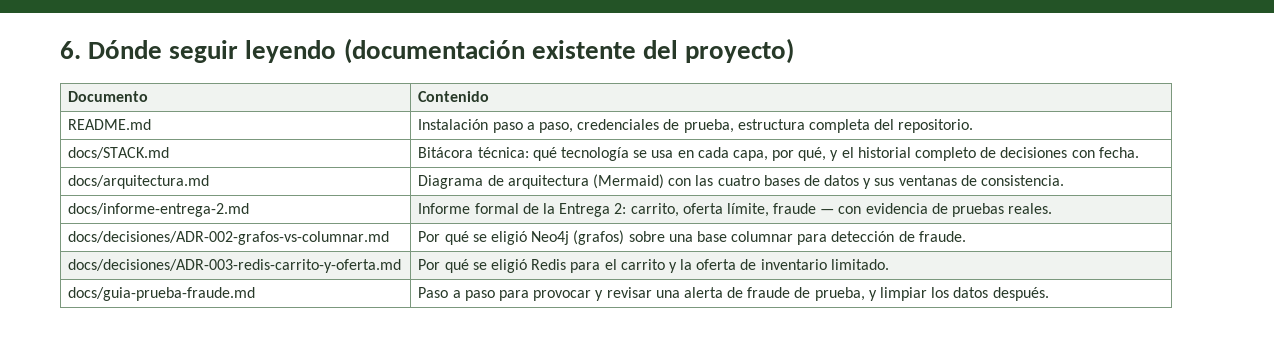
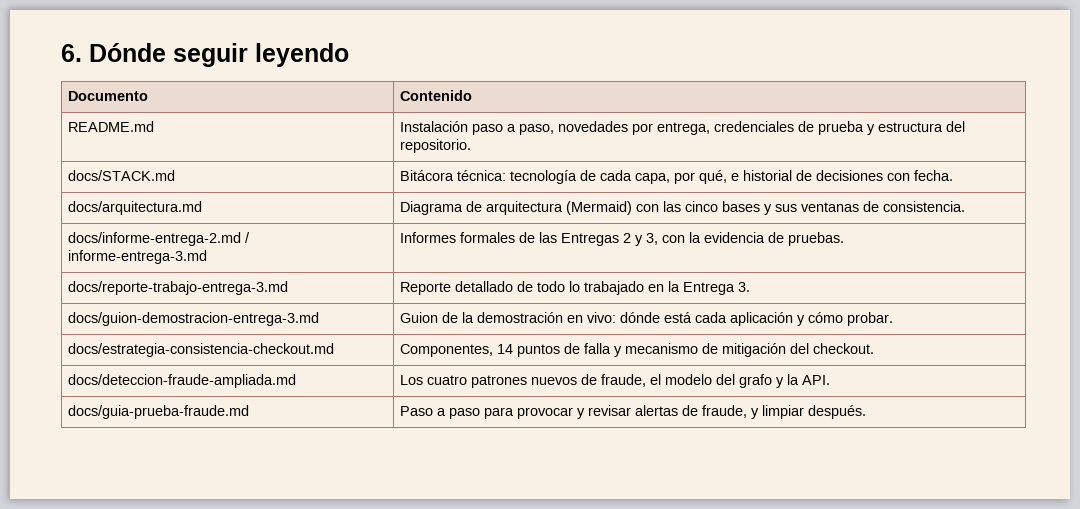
[343,38,795,64] (documentación existente del proyecto) -> (349, 55) none
[577,119,870,133] credenciales de prueba, estructura completa -> [557,121,943,135] novedades por entrega, credenciales de prueba y estructura
[532,147,977,161] qué tecnología se usa en cada capa, por qué, y el historial completo -> [509,170,792,184] tecnología de cada capa, por qué, e historial
[717,175,860,186] cuatro bases de datos -> [684,201,760,212] cinco bases
[418,203,1053,217] [68,231,390,245] [418,230,966,245] [68,259,402,273] [418,259,889,273] | Informe formal de la Entrega 2: carrito, oferta límite, fraude — con evidencia de pruebas reales. // docs/decisiones/ADR-002-grafos-vs-columnar.md | Por qué se eligió Neo4j (grafos) sobre una base columnar para detección de fraude. // docs/decisiones/ADR-003-redis-carrito-y-oferta.md | Por qué se eligió Redis para el carrito y la oferta de inventario limitado. -> [244,232,250,243] [67,250,207,264] [399,232,844,246] [67,281,288,295] [399,281,750,295] [67,312,319,326] [399,312,893,326] [67,343,334,357] [399,343,874,357] [67,374,296,388] [399,374,830,388] / informe-entrega-3.md | Informes formales de las Entregas 2 y 3, con la evidencia de pruebas. // docs/reporte-trabajo-entrega-3.md | Reporte detallado de todo lo trabajado en la Entrega 3. // docs/guion-demostracion-entrega-3.md | Guion de la demostración en vivo: dónde está cada aplicación y cómo probar. // docs/estrategia-consistencia-checkout.md | Componentes, 14 puntos de falla y mecanismo de mitigación del checkout. // docs/deteccion-fraude-ampliada.md | Los cuatro patrones nuevos de fraude, el modelo del grafo y la API.
[655,287,989,301] una alerta de fraude de prueba, y limpiar los datos -> [634,405,804,419] alertas de fraude, y limpiar

